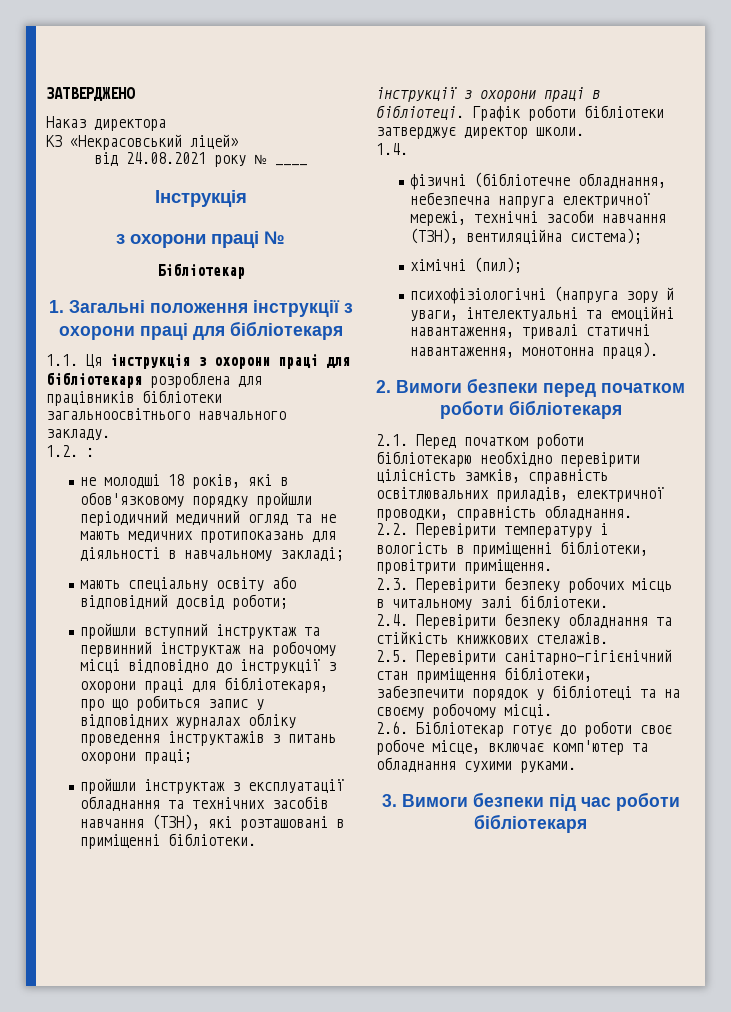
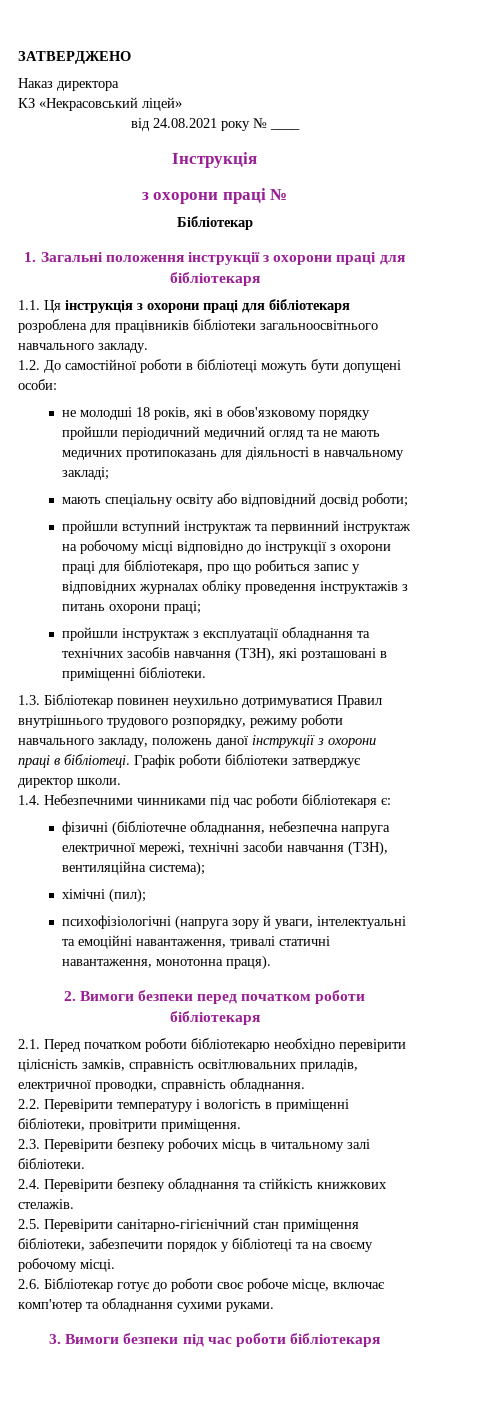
[86,448,94,457] : -> [44,359,401,373] [18,379,57,390] До самостійної роботи в бібліотеці можуть бути допущені особи:
(256, 839) none -> [18,694,382,708] [18,714,343,728] [18,736,248,748] 1.3. Бібліотекар повинен неухильно дотримуватися Правил внутрішнього трудового розпорядку, режиму роботи навчального закладу, положень даної
(408, 149) none -> [44,794,391,808] Небезпечними чинниками під час роботи бібліотекаря є:

